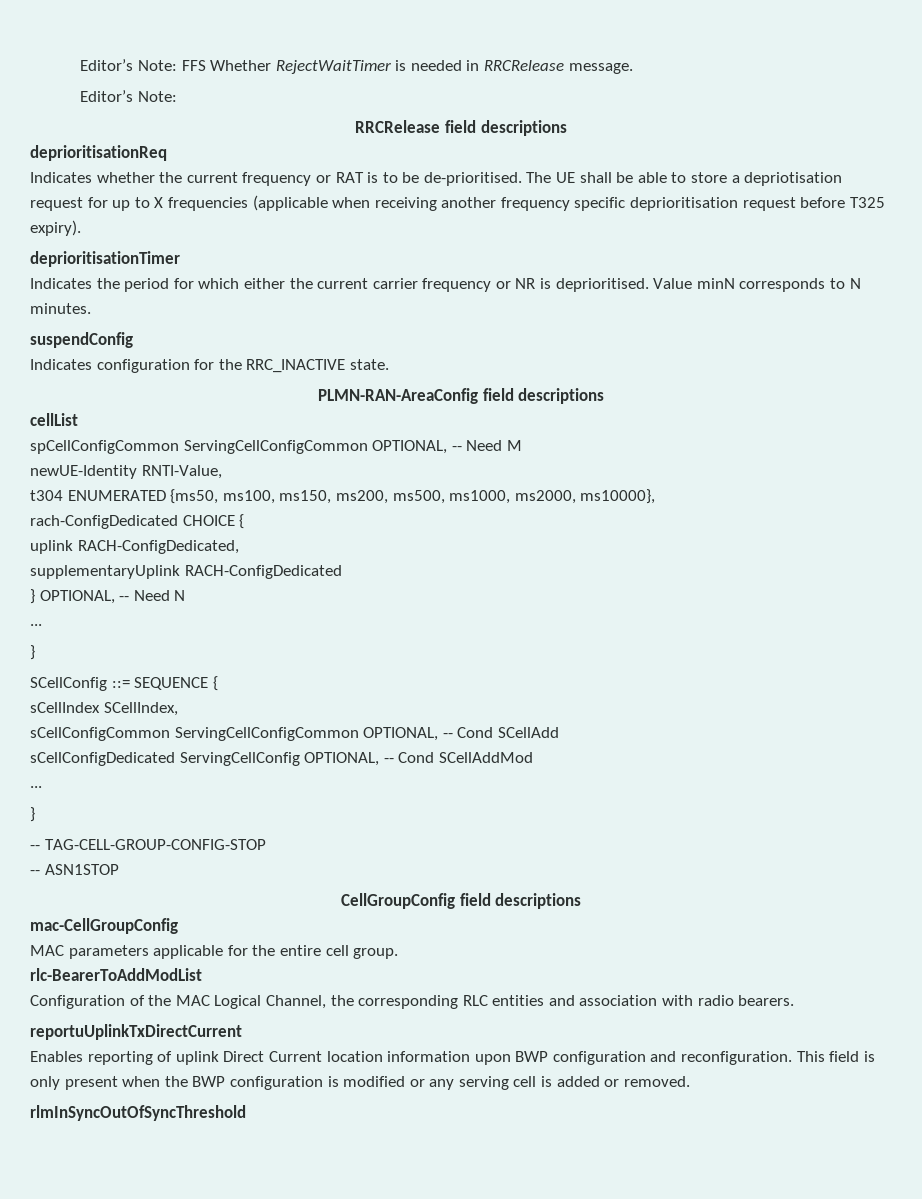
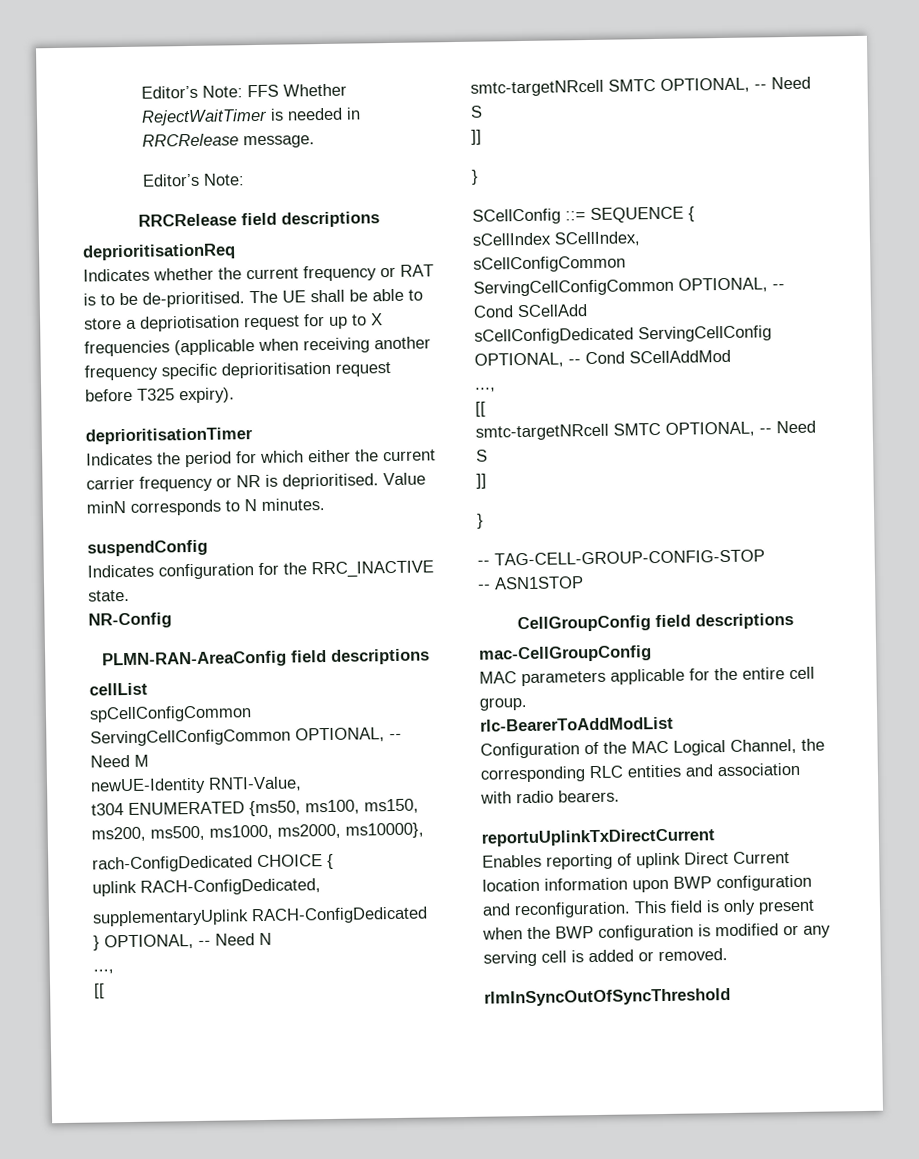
(389, 364) none -> [88,612,172,629] // NR-Config
[30,624,42,626] ... -> [93,969,114,974] [94,983,105,999] [470,76,811,97] [470,105,483,118] [471,129,482,145] ..., // [[ // smtc-targetNRcell SMTC OPTIONAL, -- Need S // ]]
[30,786,42,788] ... -> [475,387,496,392] [475,401,486,417] [475,420,816,441] [476,449,488,462] [476,473,487,489] ..., // [[ // smtc-targetNRcell SMTC OPTIONAL, -- Need S // ]]

